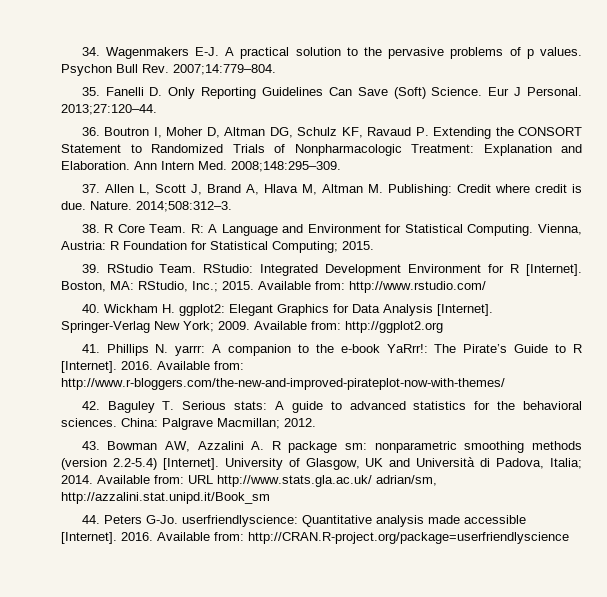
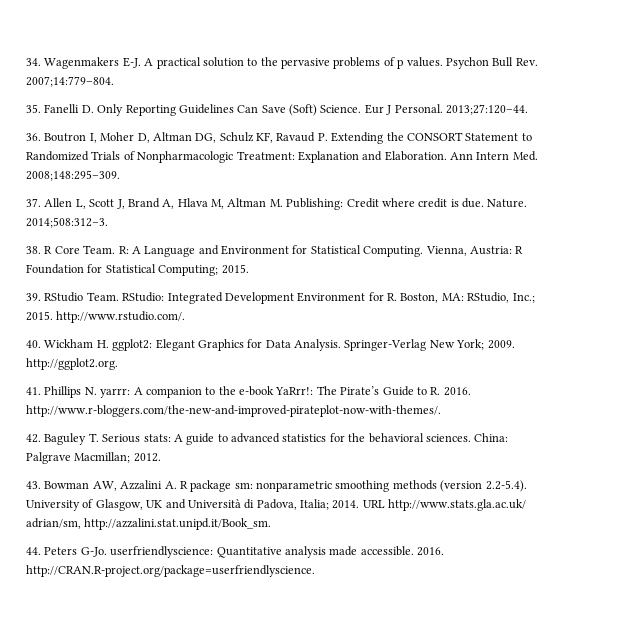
[510,264,582,276] R [Internet]. -> [387,293,397,301] R.
[258,281,486,293] Available from: http://www.rstudio.com/ -> [56,311,186,323] http://www.rstudio.com/.
[382,304,493,316] Analysis [Internet]. -> [294,339,341,351] Analysis.
[254,321,443,333] Available from: http://ggplot2.org -> [26,358,118,370] http://ggplot2.org.
[573,344,583,353] [61,361,244,373] [61,378,505,390] R [Internet]. 2016. Available from: http://www.r-bloggers.com/the-new-and-improved-pirateplot-now-with-themes/ -> [430,387,471,396] [26,405,441,417] R. 2016. http://www.r-bloggers.com/the-new-and-improved-pirateplot-now-with-themes/.
[112,458,219,470] 2.2-5.4) [Internet]. -> [485,480,527,492] 2.2-5.4).
[97,475,184,484] Available from: -> (360, 504) none
[61,492,270,504] http://azzalini.stat.unipd.it/Book_sm -> [84,518,272,530] http://azzalini.stat.unipd.it/Book_sm.
[463,515,526,524] [61,532,569,544] accessible [Internet]. 2016. Available from: http://CRAN.R-project.org/package=userfriendlyscience -> [360,546,444,556] [26,565,315,577] accessible. 2016. http://CRAN.R-project.org/package=userfriendlyscience.

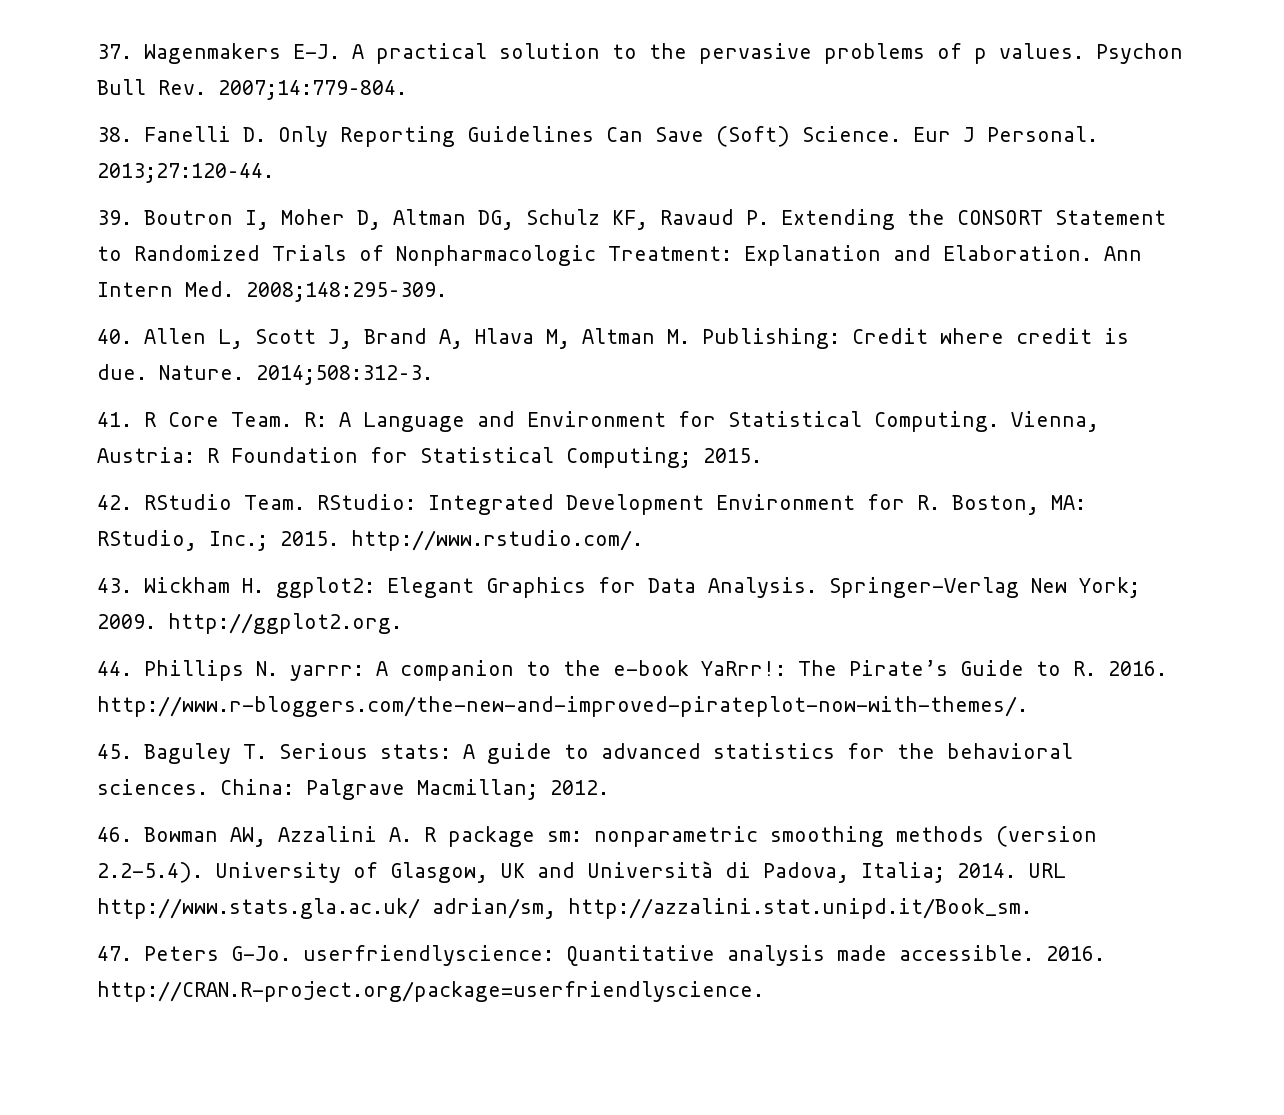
[26,58,41,66] 34. -> [97,44,132,59] 37.
[26,104,41,113] 35. -> [97,127,132,142] 38.
[26,133,41,141] 36. -> [97,210,132,225] 39.
[26,198,41,207] 37. -> [97,329,132,344] 40.
[26,246,41,254] 38. -> [97,412,132,427] 41.
[26,293,41,301] 39. -> [97,495,132,510] 42.
[26,340,41,348] 40. -> [97,578,132,593] 43.
[26,387,41,395] 41. -> [97,661,132,676] 44.
[26,434,41,443] 42. -> [97,744,132,759] 45.
[26,481,41,489] 43. -> [97,827,132,842] 46.
[26,547,41,555] 44. -> [97,946,132,961] 47.

